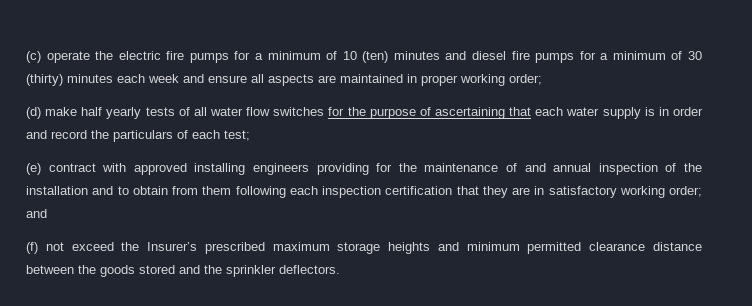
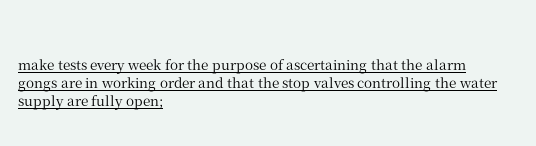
[26,51,702,63] [26,74,542,86] [26,107,325,119] (c) operate the electric fire pumps for a minimum of 10 (ten) minutes and diesel fire pumps for a minimum of 30 (thirty) minutes each week and ensure all aspects are maintained in proper working order; // (d) make half yearly tests of all water flow switches -> [18,59,162,74] make tests every week
[535,107,703,119] [26,130,250,142] [26,163,703,175] [26,186,702,198] [26,209,47,218] [26,242,702,254] [26,265,340,277] each water supply is in order and record the particulars of each test; // (e) contract with approved installing engineers providing for the maintenance of and annual inspection of the installation and to obtain from them following each inspection certification that they are in satisfactory working order; and // (f) not exceed the Insurer’s prescribed maximum storage heights and minimum permitted clearance distance between the goods stored and the sprinkler deflectors. -> [401,59,467,70] [18,77,498,92] [18,95,163,110] the alarm gongs are in working order and that the stop valves controlling the water supply are fully open;

